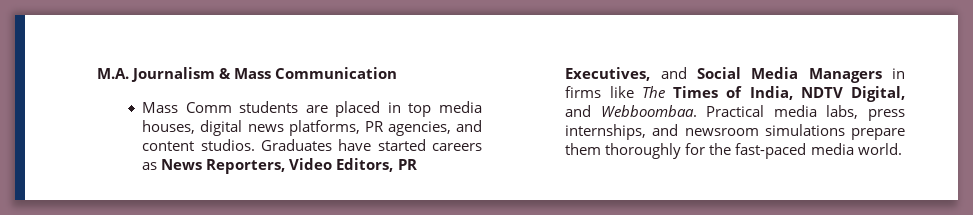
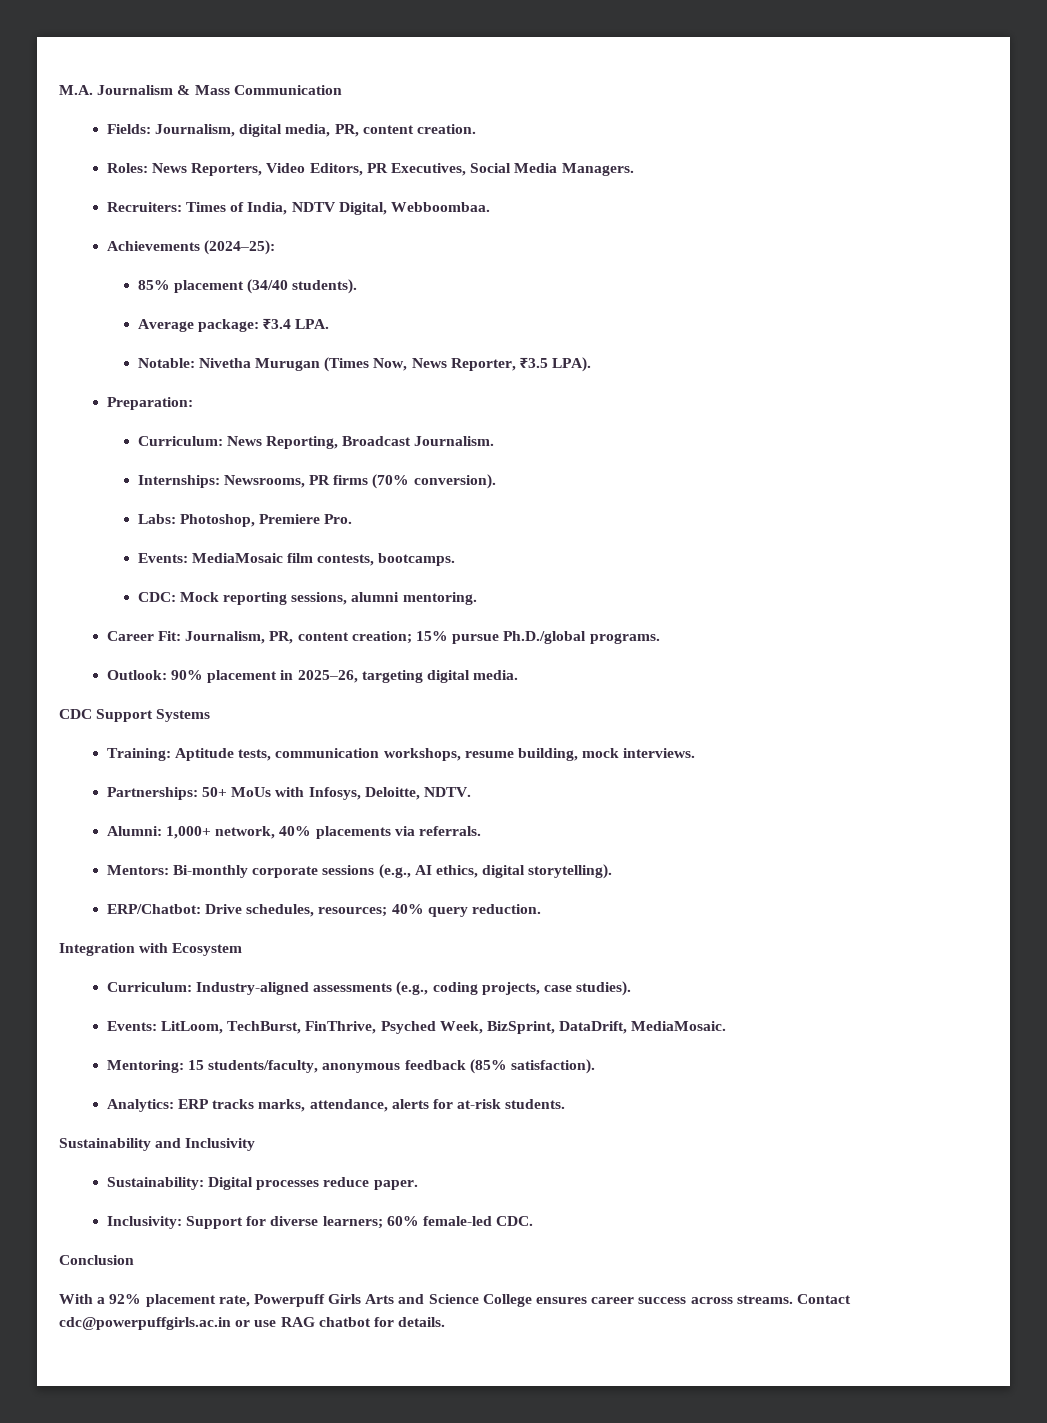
[142,101,482,117] [142,120,482,136] [142,139,482,151] [142,162,158,170] Mass Comm students are placed in top media houses, digital news platforms, PR agencies, and content studios. Graduates have started careers as -> [106,124,476,137] [106,163,148,173] Fields: Journalism, digital media, PR, content creation. // Roles:
[660,67,687,79] and -> (466, 169) none
[808,68,905,83] [565,86,665,98] Managers in firms like The -> [561,163,634,176] [106,202,182,212] Managers. // Recruiters:
[565,105,905,121] [565,124,905,140] [565,143,902,159] and Webboombaa. Practical media labs, press internships, and newsroom simulations prepare them thoroughly for the fast-paced media world. -> [390,202,490,212] [106,240,276,255] [137,279,358,294] [137,318,330,332] [137,357,592,372] [106,397,193,410] [137,436,495,449] [137,474,496,489] [137,514,353,527] [137,553,456,566] [137,592,477,605] [106,631,660,644] [106,670,519,683] [59,709,211,722] [106,748,696,761] [106,787,471,800] [106,826,481,839] [106,864,613,879] [106,904,541,917] [59,943,243,956] [106,981,632,996] [106,1021,727,1034] [106,1059,595,1074] [106,1099,566,1112] [59,1138,256,1151] [106,1177,418,1190] [106,1216,534,1229] [59,1255,134,1265] [59,1294,851,1307] [59,1317,446,1330] Webboombaa. // Achievements (2024–25): // 85% placement (34/40 students). // Average package: ₹3.4 LPA. // Notable: Nivetha Murugan (Times Now, News Reporter, ₹3.5 LPA). // Preparation: // Curriculum: News Reporting, Broadcast Journalism. // Internships: Newsrooms, PR firms (70% conversion). // Labs: Photoshop, Premiere Pro. // Events: MediaMosaic film contests, bootcamps. // CDC: Mock reporting sessions, alumni mentoring. // Career Fit: Journalism, PR, content creation; 15% pursue Ph.D./global programs. // Outlook: 90% placement in 2025–26, targeting digital media. // CDC Support Systems // Training: Aptitude tests, communication workshops, resume building, mock interviews. // Partnerships: 50+ MoUs with Infosys, Deloitte, NDTV. // Alumni: 1,000+ network, 40% placements via referrals. // Mentors: Bi-monthly corporate sessions (e.g., AI ethics, digital storytelling). // ERP/Chatbot: Drive schedules, resources; 40% query reduction. // Integration with Ecosystem // Curriculum: Industry-aligned assessments (e.g., coding projects, case studies). // Events: LitLoom, TechBurst, FinThrive, Psyched Week, BizSprint, DataDrift, MediaMosaic. // Mentoring: 15 students/faculty, anonymous feedback (85% satisfaction). // Analytics: ERP tracks marks, attendance, alerts for at-risk students. // Sustainability and Inclusivity // Sustainability: Digital processes reduce paper. // Inclusivity: Support for diverse learners; 60% female-led CDC. // Conclusion // With a 92% placement rate, Powerpuff Girls Arts and Science College ensures career success across streams. Contact cdc@powerpuffgirls.ac.in or use RAG chatbot for details.

